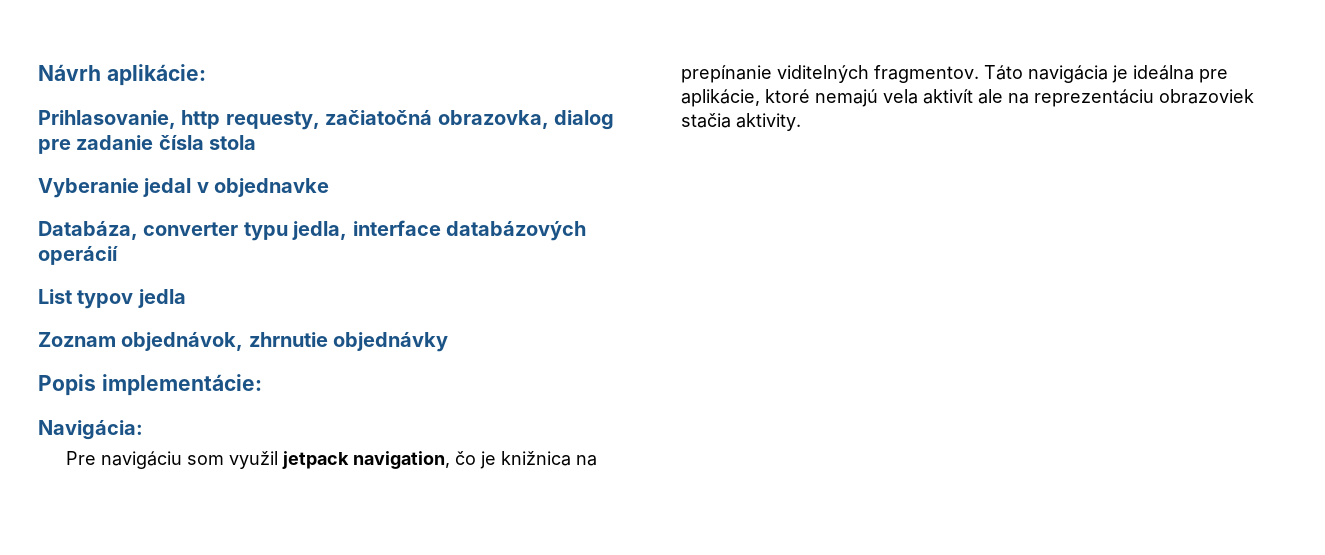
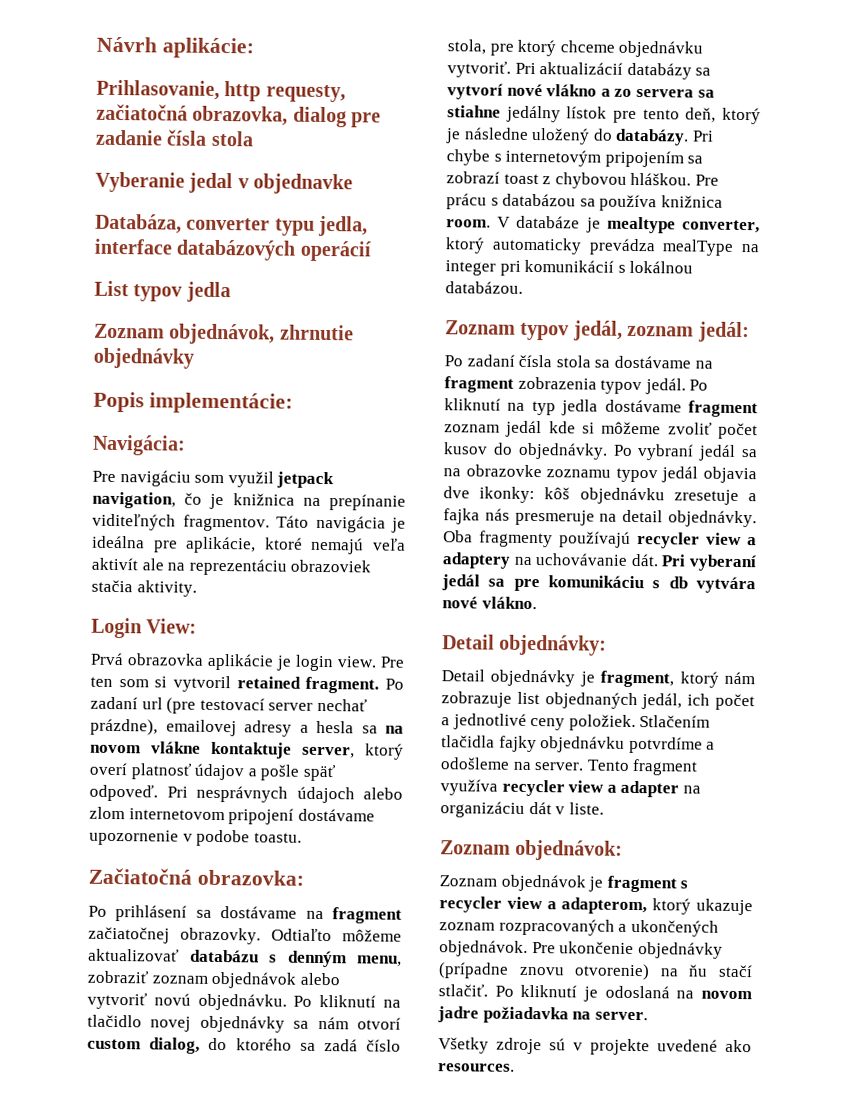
[777,65,869,83] viditelných -> [92,513,176,531] viditeľných
[883,89,918,104] vela -> [373,538,406,551] veľa
(801, 122) none -> [91,617,198,639] [90,652,405,672] [90,675,404,694] [90,696,367,714] [90,718,404,737] [90,741,404,760] [89,762,335,782] [89,784,403,804] [89,806,375,825] [89,829,302,847] [88,867,304,886] [88,905,402,924] [88,926,402,945] [88,948,402,968] [87,970,340,989] [87,992,402,1011] [87,1014,401,1033] [87,1037,401,1054] [447,39,704,58] [447,61,712,80] [447,83,715,100] [447,105,761,125] [445,127,714,146] [446,149,704,168] [446,171,719,189] [446,193,723,212] [446,215,760,234] [445,237,759,256] [445,259,694,276] [445,281,523,294] [445,320,750,343] [444,354,713,369] [444,376,709,395] [444,398,758,418] [444,420,758,440] [443,442,758,461] [443,464,757,484] [443,486,757,505] [443,508,757,528] [443,530,757,549] [442,552,757,572] [441,574,756,594] [442,596,537,610] [442,634,608,656] [441,669,755,688] [441,691,755,711] [441,713,711,732] [441,735,716,754] [440,757,699,776] [440,779,701,798] [440,801,604,818] [440,839,624,861] [439,874,689,893] [439,896,753,916] [439,918,719,937] [439,940,723,959] [438,962,753,981] [438,984,752,1002] [437,1006,648,1024] [438,1037,752,1056] [438,1063,515,1072] // Login View: // Prvá obrazovka aplikácie je login view. Pre ten som si vytvoril retained fragment. Po zadaní url (pre testovací server nechať prázdne), emailovej adresy a hesla sa na novom vlákne kontaktuje server, ktorý overí platnosť údajov a pošle späť odpoveď. Pri nesprávnych údajoch alebo zlom internetovom pripojení dostávame upozornenie v podobe toastu. // Začiatočná obrazovka: // Po prihlásení sa dostávame na fragment začiatočnej obrazovky. Odtiaľto môžeme aktualizovať databázu s denným menu, zobraziť zoznam objednávok alebo vytvoriť novú objednávku. Po kliknutí na tlačidlo novej objednávky sa nám otvorí custom dialog, do ktorého sa zadá číslo stola, pre ktorý chceme objednávku vytvoriť. Pri aktualizácií databázy sa vytvorí nové vlákno a zo servera sa stiahne jedálny lístok pre tento deň, ktorý je následne uložený do databázy. Pri chybe s internetovým pripojením sa zobrazí toast z chybovou hláškou. Pre prácu s databázou sa používa knižnica room. V databáze je mealtype converter, ktorý automaticky prevádza mealType na integer pri komunikácií s lokálnou databázou. // Zoznam typov jedál, zoznam jedál: // Po zadaní čísla stola sa dostávame na fragment zobrazenia typov jedál. Po kliknutí na typ jedla dostávame fragment zoznam jedál kde si môžeme zvoliť počet kusov do objednávky. Po vybraní jedál sa na obrazovke zoznamu typov jedál objavia dve ikonky: kôš objednávku zresetuje a fajka nás presmeruje na detail objednávky. Oba fragmenty používajú recycler view a adaptery na uchovávanie dát. Pri vyberaní jedál sa pre komunikáciu s db vytvára nové vlákno. // Detail objednávky: // Detail objednávky je fragment, ktorý nám zobrazuje list objednaných jedál, ich počet a jednotlivé ceny položiek. Stlačením tlačidla fajky objednávku potvrdíme a odošleme na server. Tento fragment využíva recycler view a adapter na organizáciu dát v liste. // Zoznam objednávok: // Zoznam objednávok je fragment s recycler view a adapterom, ktorý ukazuje zoznam rozpracovaných a ukončených objednávok. Pre ukončenie objednávky (prípadne znovu otvorenie) na ňu stačí stlačiť. Po kliknutí je odoslaná na novom jadre požiadavka na server. // Všetky zdroje sú v projekte uvedené ako resources.

